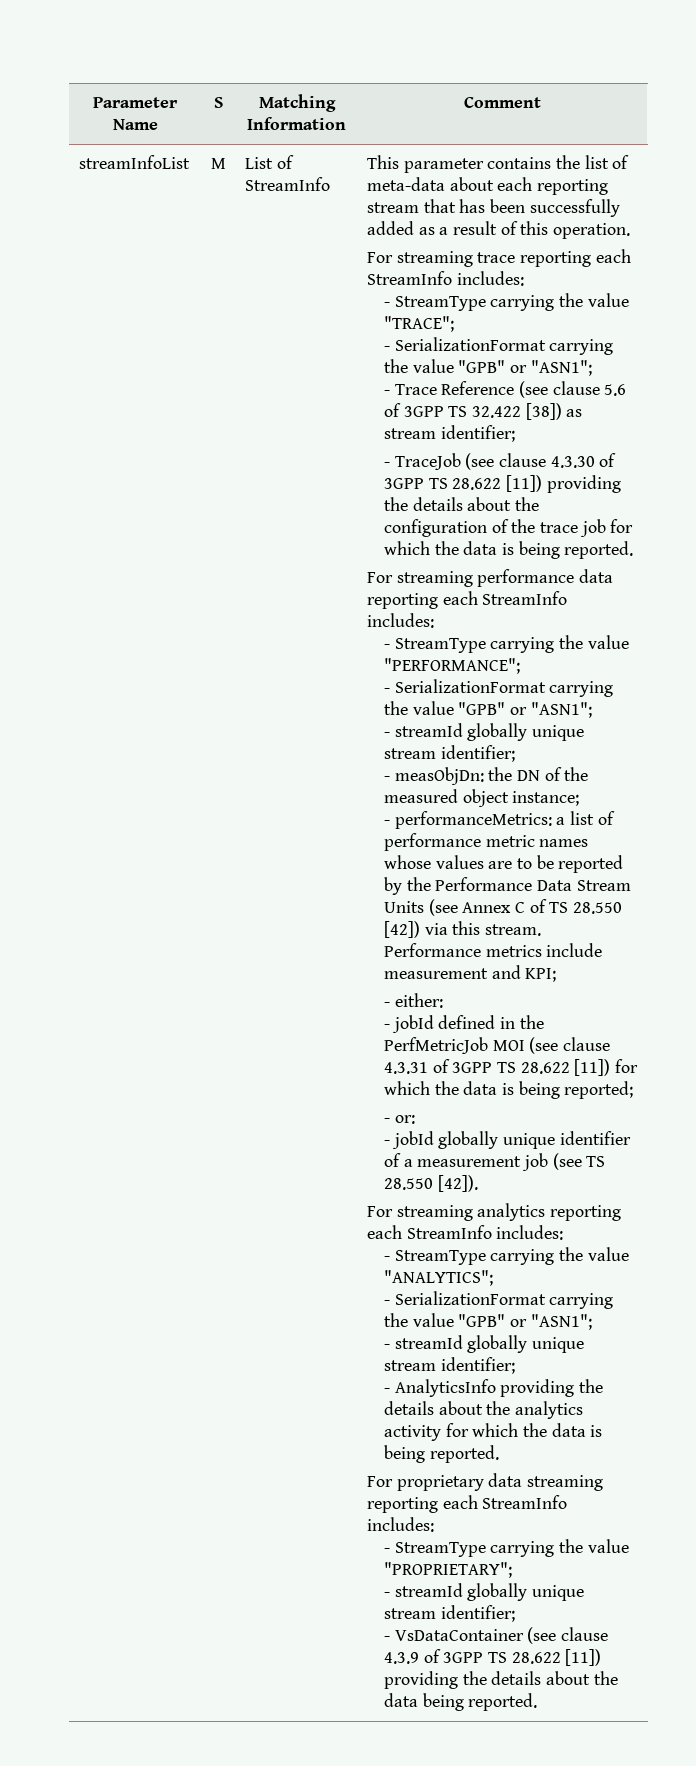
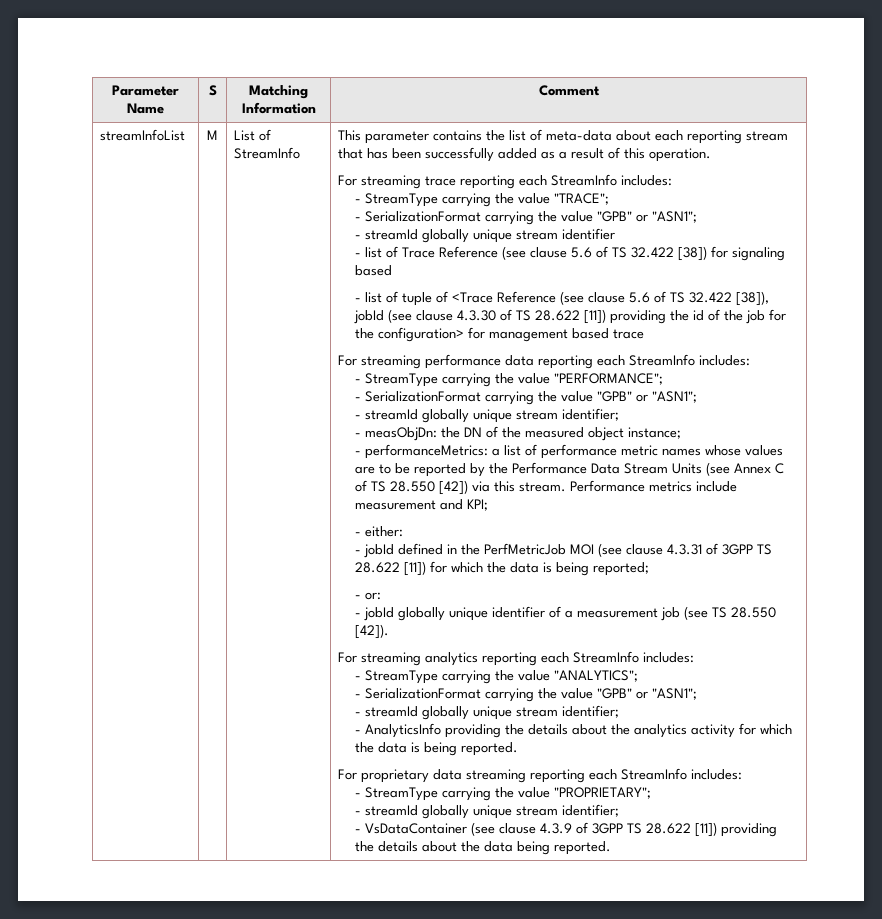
(390, 392) none -> [364,228,615,243] [354,246,398,258] streamId globally unique stream identifier // - list of
[403,406,444,417] 3GPP -> (608, 252) none
[566,409,583,417] [383,425,515,442] [383,453,461,470] as stream identifier; // - TraceJob -> [710,246,785,261] [354,265,392,276] [354,291,769,306] [353,310,384,324] for signaling based // - list of tuple of <Trace Reference (see clause 5.6 of TS 32.422 [38]), jobId
[383,475,621,493] [383,497,540,511] [383,519,579,537] 3GPP TS 28.622 [11]) providing the details about the configuration of the trace -> [515,309,743,324] TS 28.622 [11]) providing the id of the
[383,541,634,559] which the data is being reported. -> [354,327,644,342] the configuration> for management based trace

